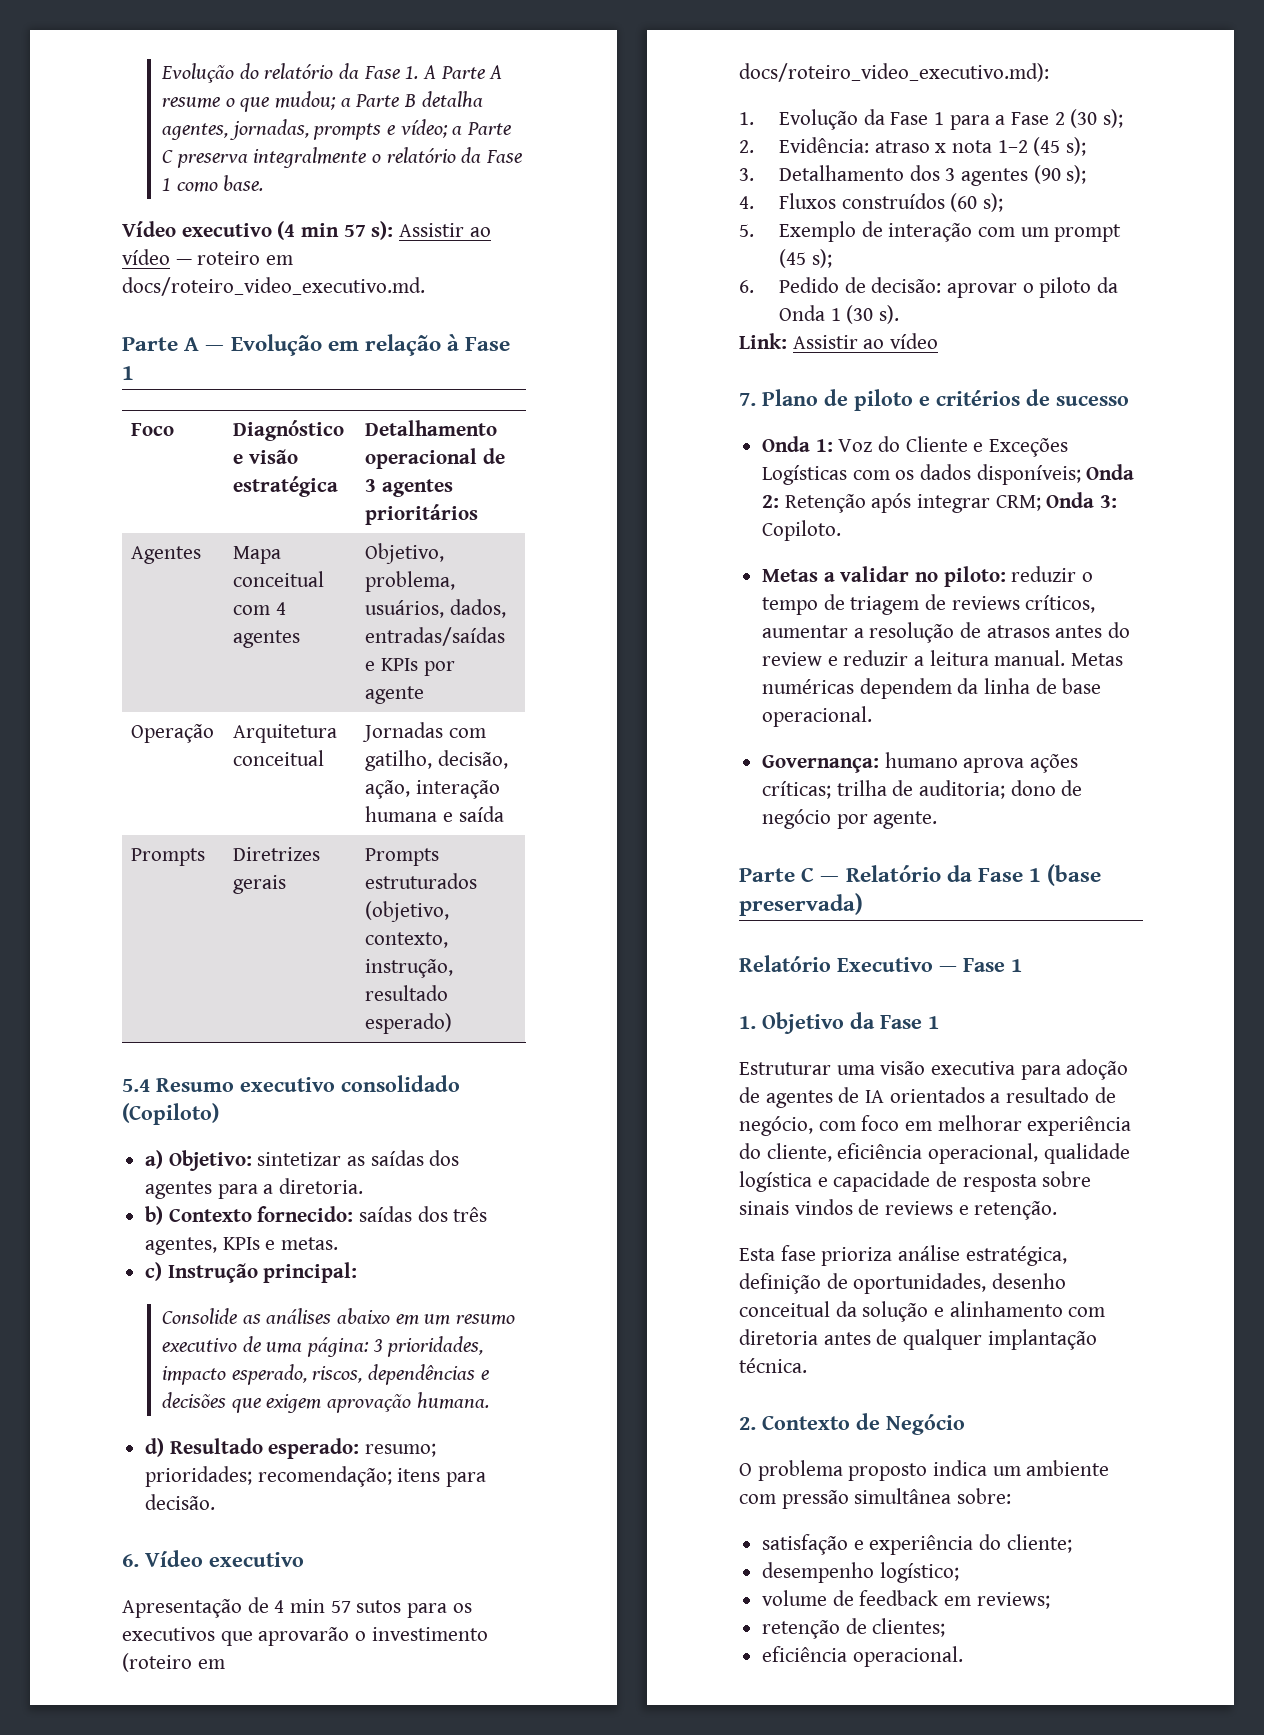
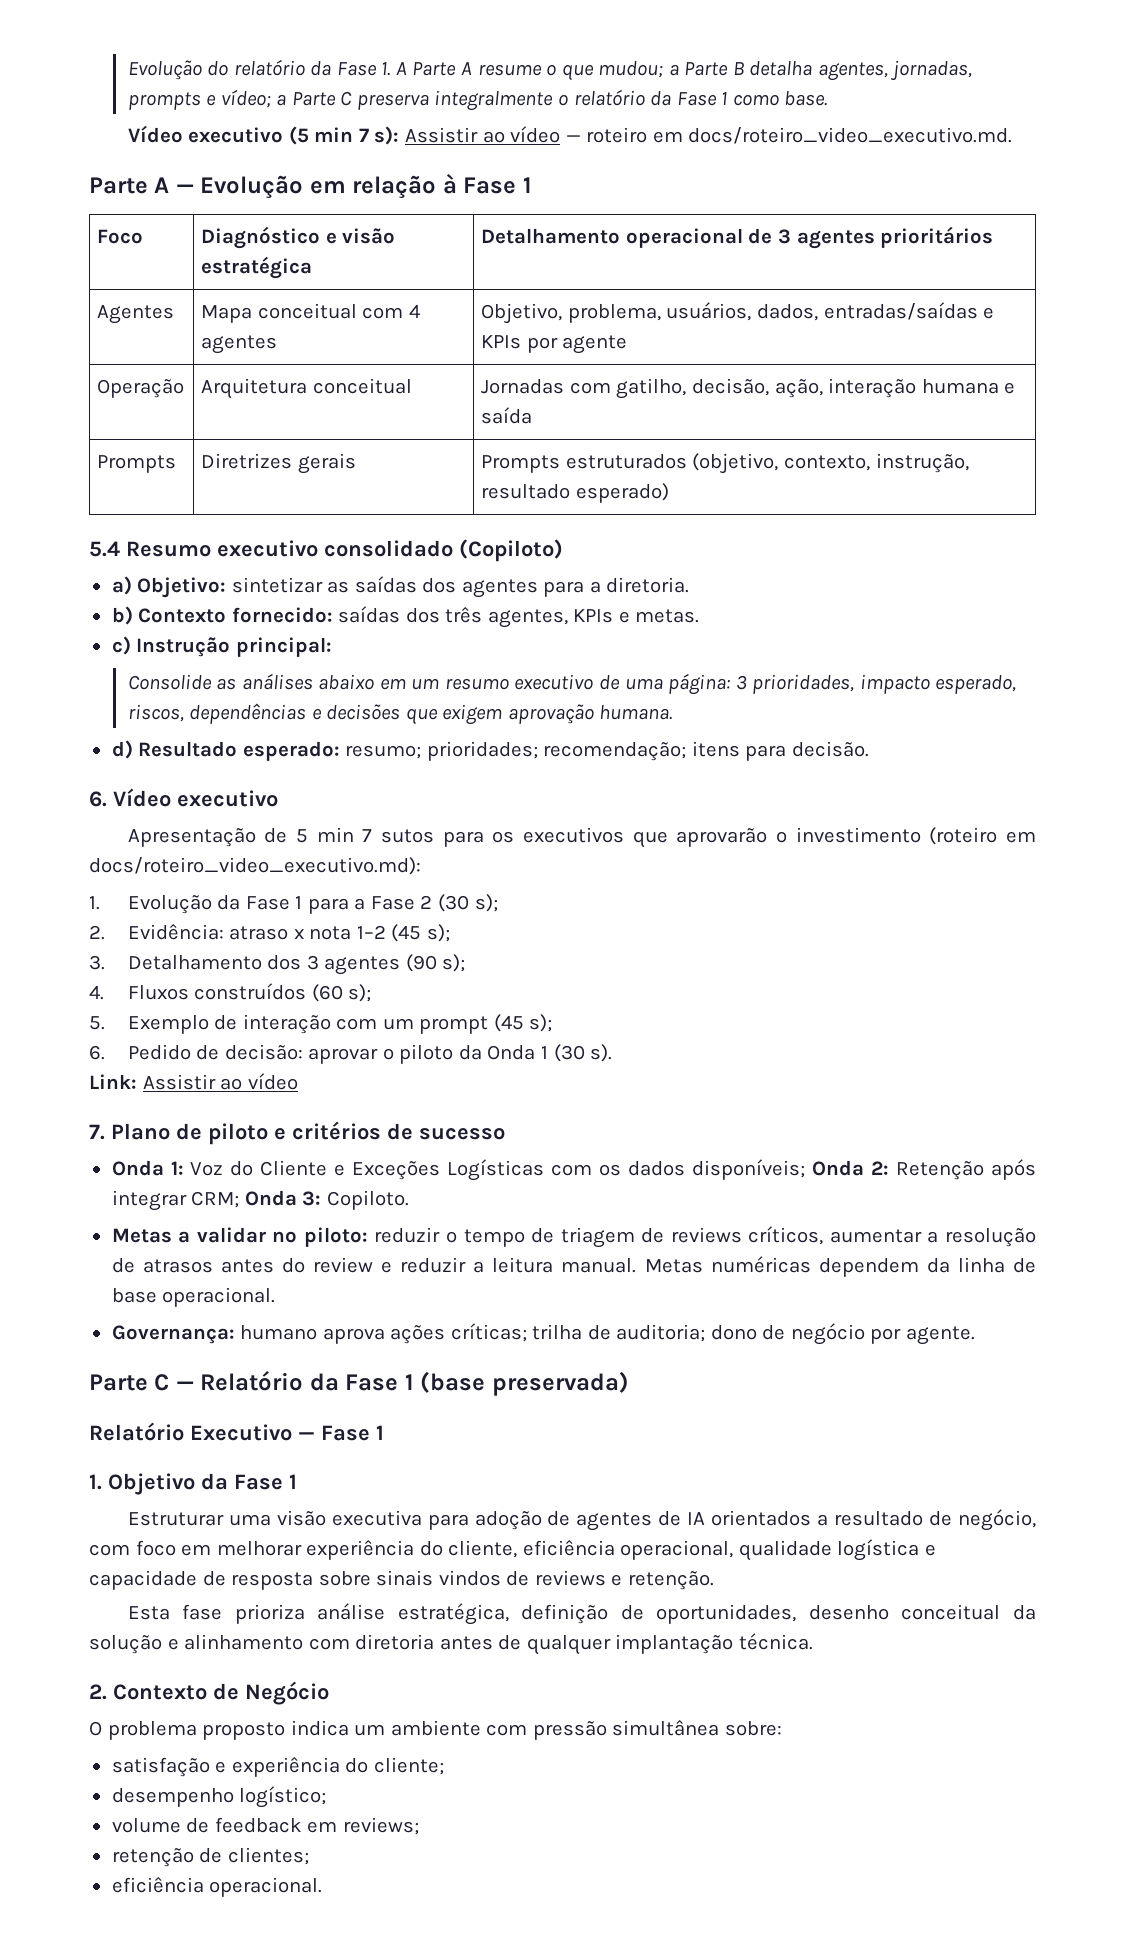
[277,221,366,240] (4 min 57 -> [288,126,369,145] (5 min 7
[274,1599,351,1613] 4 min 57 -> [296,827,373,843] 5 min 7

